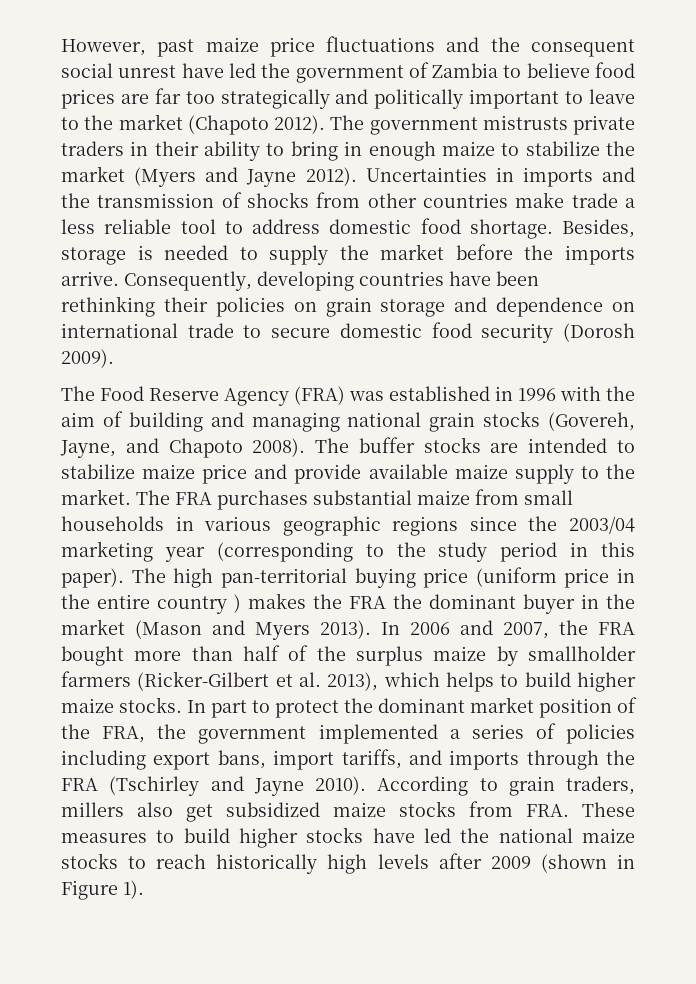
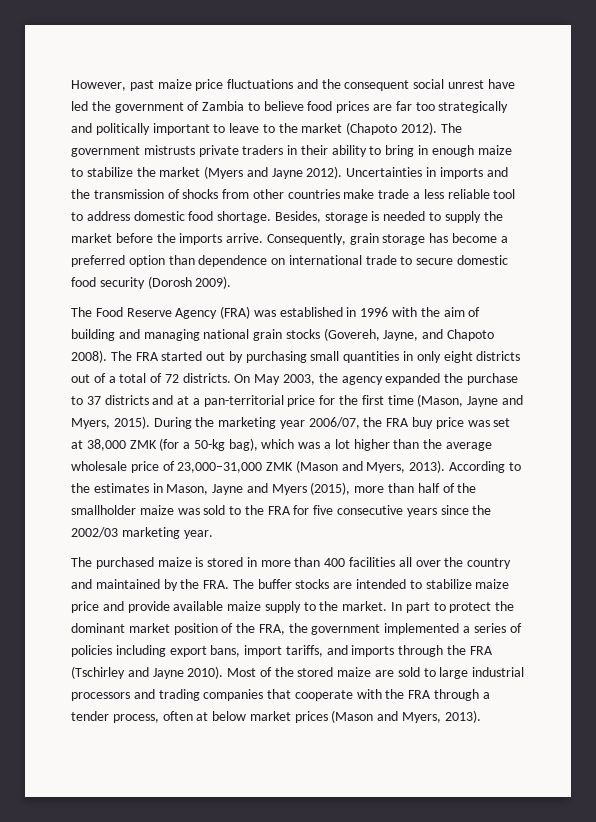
[257,271,539,291] [61,296,488,317] developing countries have been rethinking their policies on grain storage and -> [349,233,508,245] [71,255,195,267] grain storage has become a preferred option than
(350, 445) none -> [135,351,521,363] [71,373,518,385] [71,394,523,407] [71,416,511,429] [71,438,492,451] [71,460,521,473] [71,482,477,495] [71,505,492,517] [71,527,213,539] [71,557,512,569] [71,579,254,591] FRA started out by purchasing small quantities in only eight districts out of a total of 72 districts. On May 2003, the agency expanded the purchase to 37 districts and at a pan-territorial price for the first time (Mason, Jayne and Myers, 2015). During the marketing year 2006/07, the FRA buy price was set at 38,000 ZMK (for a 50-kg bag), which was a lot higher than the average wholesale price of 23,000–31,000 ZMK (Mason and Myers, 2013). According to the estimates in Mason, Jayne and Myers (2015), more than half of the smallholder maize was sold to the FRA for five consecutive years since the 2002/03 marketing year. // The purchased maize is stored in more than 400 facilities all over the country and maintained by the FRA. The
[136,489,573,510] [61,516,635,536] [61,541,635,562] [61,567,635,588] [61,593,635,614] [61,619,635,640] [61,645,636,666] [61,671,636,692] [61,697,182,713] The FRA purchases substantial maize from small households in various geographic regions since the 2003/04 marketing year (corresponding to the study period in this paper). The high pan-territorial buying price (uniform price in the entire country ) makes the FRA the dominant buyer in the market (Mason and Myers 2013). In 2006 and 2007, the FRA bought more than half of the surplus maize by smallholder farmers (Ricker-Gilbert et al. 2013), which helps to build higher maize stocks. -> (388, 606) none
[377,776,635,796] [61,801,635,822] [61,827,635,848] [61,853,635,874] [61,880,144,900] According to grain traders, millers also get subsidized maize stocks from FRA. These measures to build higher stocks have led the national maize stocks to reach historically high levels after 2009 (shown in Figure 1). -> [227,667,525,679] [71,689,490,701] [71,710,481,723] Most of the stored maize are sold to large industrial processors and trading companies that cooperate with the FRA through a tender process, often at below market prices (Mason and Myers, 2013).

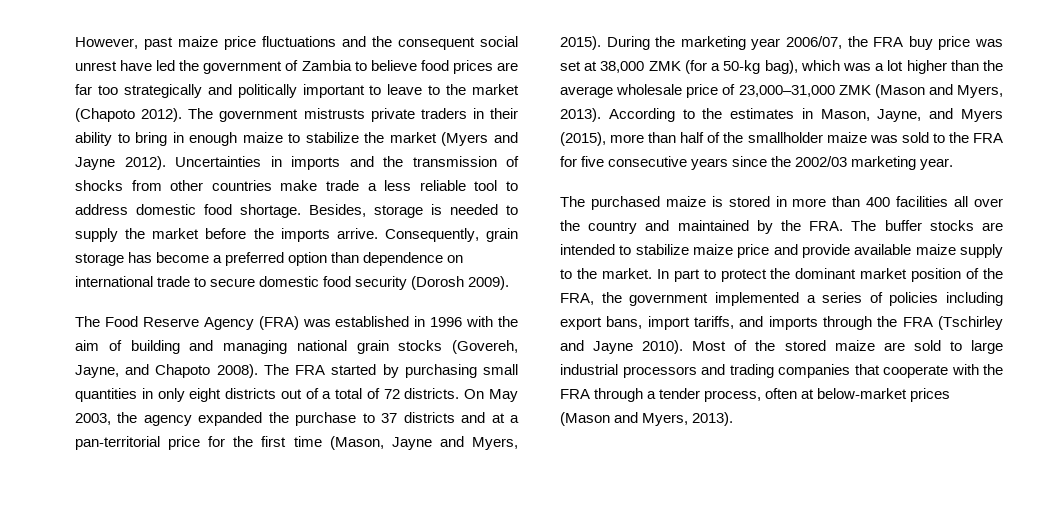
[206,352,226,361] out -> (377, 369) none
[212,484,244,495] Jayne -> [877,109,922,122] Jayne,
[212,711,291,721] below market -> [817,388,908,399] below-market

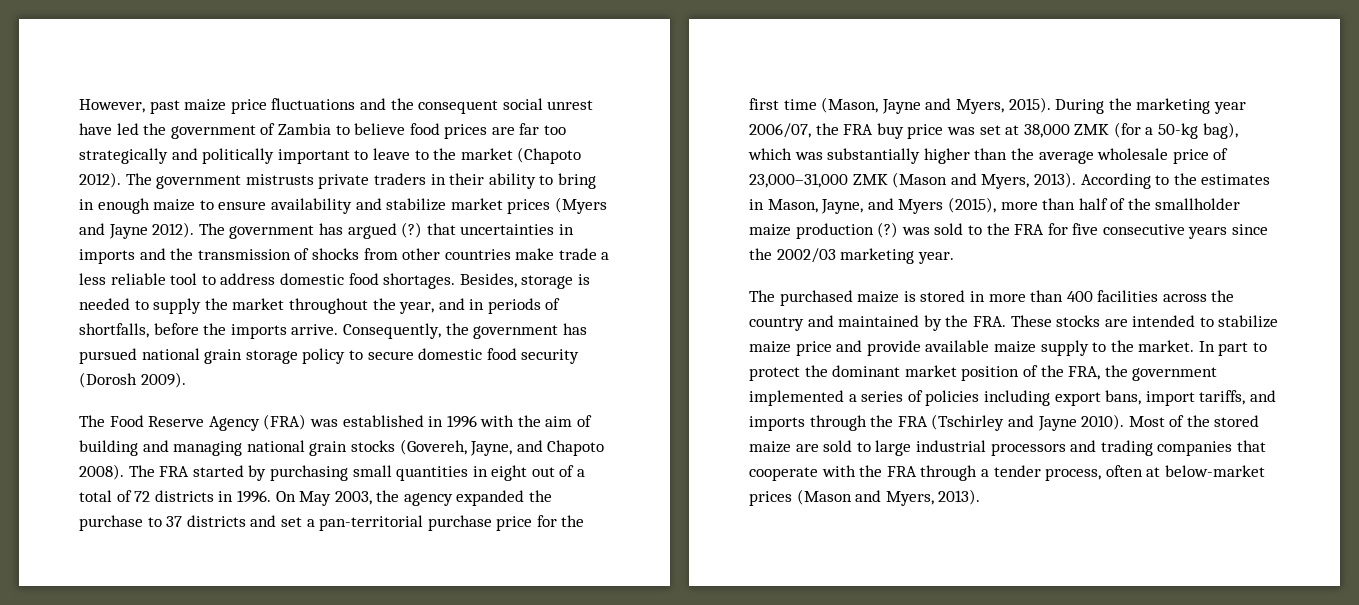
[305,132,518,146] [75,156,261,170] stabilize the market (Myers and Jayne 2012). Uncertainties -> [218,197,607,214] [79,222,555,239] ensure availability and stabilize market prices (Myers and Jayne 2012). The government has argued (?) that uncertainties
[240,204,301,218] shortage. -> [383,273,456,289] shortages.
(200, 233) none -> [288,298,561,314] [79,323,149,338] throughout the year, and in periods of shortfalls,
[486,228,518,242] [75,252,464,266] [75,276,191,287] grain storage has become a preferred option than dependence on international trade -> [445,323,587,339] [79,348,346,364] the government has pursued national grain storage policy
[157,388,277,402] only eight districts -> [491,465,528,481] eight
[404,388,460,399] districts. -> [154,490,271,503] districts in 1996.
[491,413,505,423] at -> [280,517,302,527] set
(160, 443) none -> [427,515,492,531] purchase
[875,60,904,71] a lot -> [827,148,921,164] substantially
(867, 137) none -> [795,222,899,239] production (?)
[954,196,1004,207] all over -> [1162,294,1207,302] across
[851,220,922,231] The buffer -> [1010,315,1052,327] These

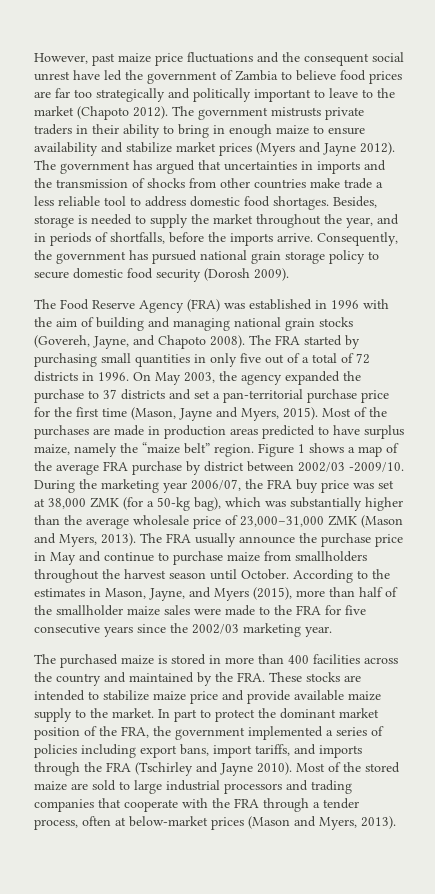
[401,222,423,238] (?) -> (195, 167) none
[491,465,528,481] eight -> [210,353,261,367] only five
(1051, 105) none -> [322,407,387,417] [34,425,404,439] [34,442,399,457] [34,461,404,475] Most of the purchases are made in production areas predicted to have surplus maize, namely the “maize belt” region. Figure 1 shows a map of the average FRA purchase by district between 2002/03 -2009/10.
(1076, 180) none -> [140,533,403,547] [34,551,367,565] [34,569,289,583] The FRA usually announce the purchase price in May and continue to purchase maize from smallholders throughout the harvest season until October.
[795,222,964,239] production (?) was sold -> [164,605,255,616] sales were made

